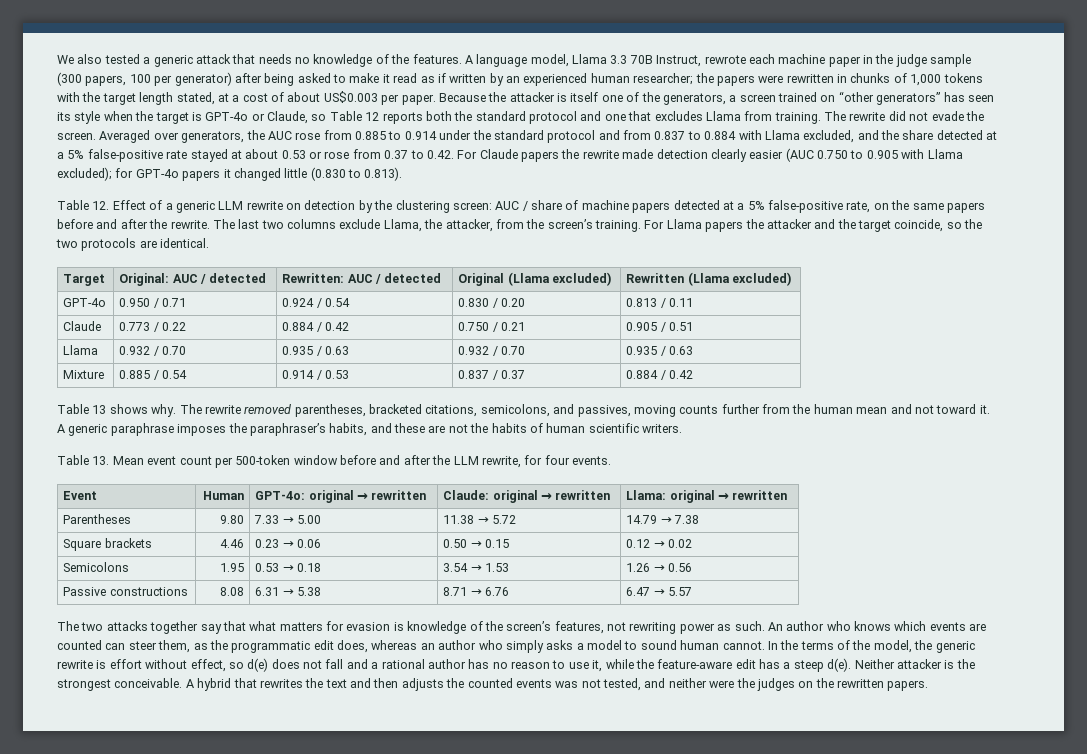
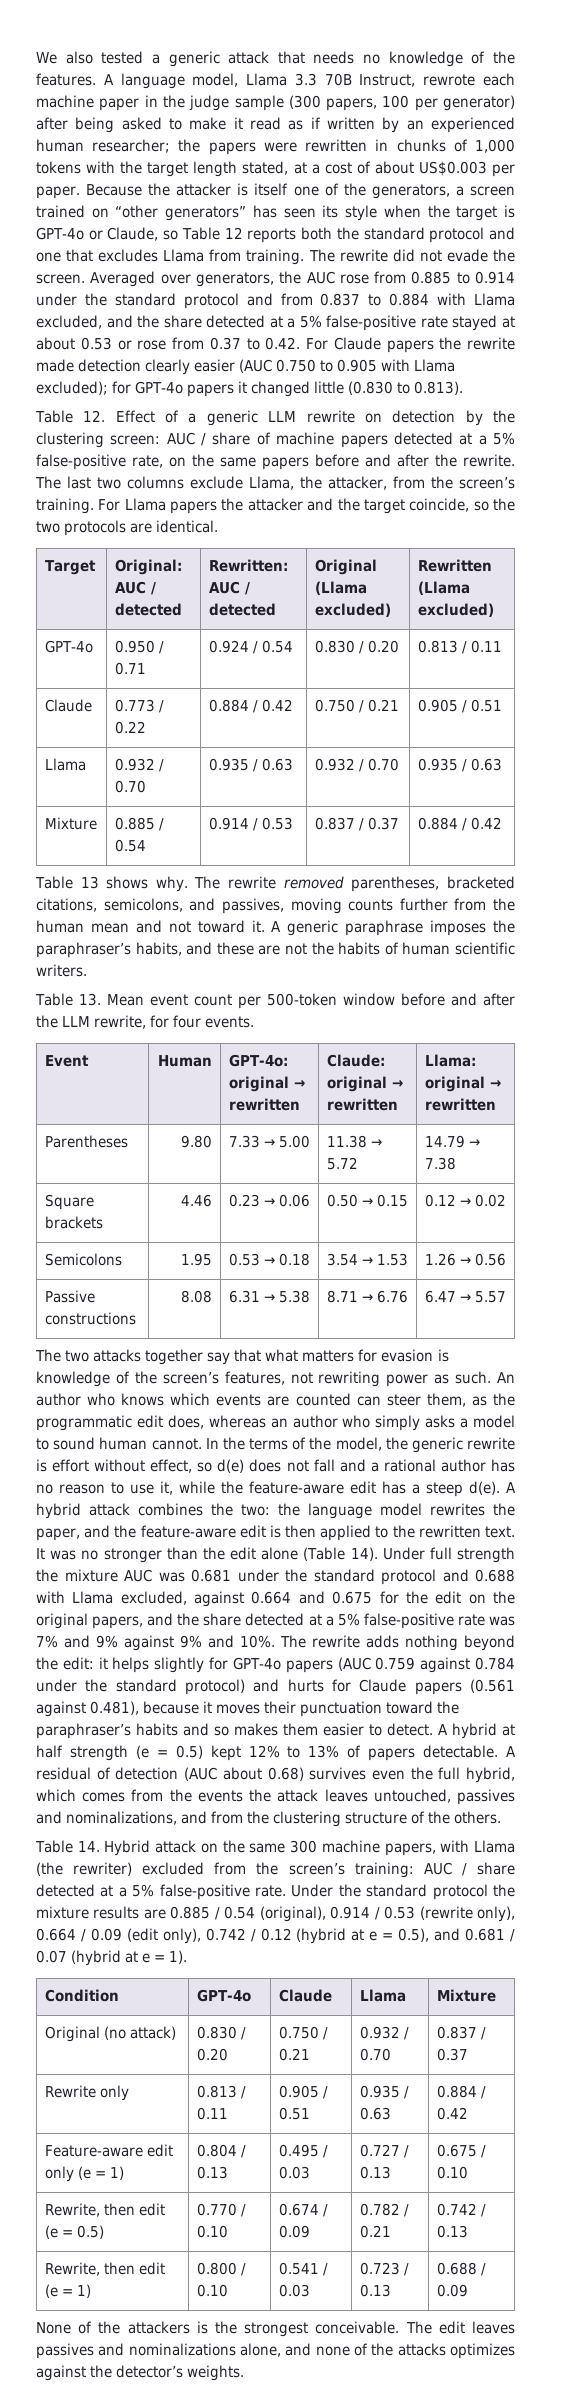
[854,659,975,669] [57,678,929,691] Neither attacker is the strongest conceivable. A hybrid that rewrites the text and then adjusts the counted events was not tested, and neither were the judges on the rewritten papers. -> [506,1482,516,1493] [36,1503,515,1519] [36,1525,515,1541] [36,1547,515,1563] [36,1569,515,1585] [36,1591,515,1607] [36,1613,515,1629] [36,1635,515,1651] [36,1657,515,1673] [36,1679,515,1695] [36,1701,460,1717] [36,1723,515,1739] [36,1745,516,1761] [36,1767,515,1783] [36,1789,515,1805] [36,1811,502,1827] [35,1840,515,1856] [36,1862,515,1878] [36,1884,515,1900] [36,1906,515,1922] [36,1928,515,1944] [36,1950,188,1966] [44,1989,119,2002] [196,1989,251,2002] [278,1989,332,2002] [359,1989,406,2002] [436,1989,496,2002] [44,2026,176,2042] [196,2026,246,2040] [196,2048,228,2061] [278,2026,328,2040] [278,2048,310,2061] [359,2026,409,2040] [359,2048,391,2061] [436,2026,486,2040] [436,2048,468,2061] [44,2085,129,2101] [196,2085,246,2099] [196,2107,228,2120] [278,2085,328,2099] [278,2107,310,2120] [359,2085,409,2099] [359,2107,391,2120] [436,2085,486,2099] [436,2107,468,2120] [44,2144,173,2157] [44,2166,124,2182] [196,2144,246,2158] [196,2166,228,2179] [278,2144,328,2158] [278,2166,310,2179] [359,2144,409,2158] [359,2166,391,2179] [436,2144,486,2158] [436,2166,468,2179] [44,2203,165,2217] [44,2225,104,2239] [196,2203,246,2217] [196,2225,228,2238] [278,2203,328,2217] [278,2225,310,2238] [359,2203,409,2217] [359,2225,391,2238] [436,2203,486,2217] [436,2225,468,2238] [44,2262,165,2276] [44,2284,91,2298] [196,2262,246,2276] [196,2284,228,2297] [278,2262,328,2276] [278,2284,310,2297] [359,2262,409,2276] [359,2284,391,2297] [436,2262,486,2276] [436,2284,468,2297] [36,2321,515,2337] [36,2343,515,2359] [36,2365,245,2381] A hybrid attack combines the two: the language model rewrites the paper, and the feature-aware edit is then applied to the rewritten text. It was no stronger than the edit alone (Table 14). Under full strength the mixture AUC was 0.681 under the standard protocol and 0.688 with Llama excluded, against 0.664 and 0.675 for the edit on the original papers, and the share detected at a 5% false-positive rate was 7% and 9% against 9% and 10%. The rewrite adds nothing beyond the edit: it helps slightly for GPT-4o papers (AUC 0.759 against 0.784 under the standard protocol) and hurts for Claude papers (0.561 against 0.481), because it moves their punctuation toward the paraphraser’s habits and so makes them easier to detect. A hybrid at half strength (e = 0.5) kept 12% to 13% of papers detectable. A residual of detection (AUC about 0.68) survives even the full hybrid, which comes from the events the attack leaves untouched, passives and nominalizations, and from the clustering structure of the others. // Table 14. Hybrid attack on the same 300 machine papers, with Llama (the rewriter) excluded from the screen’s training: AUC / share detected at a 5% false-positive rate. Under the standard protocol the mixture results are 0.885 / 0.54 (original), 0.914 / 0.53 (rewrite only), 0.664 / 0.09 (edit only), 0.742 / 0.12 (hybrid at e = 0.5), and 0.681 / 0.07 (hybrid at e = 1). // Condition | GPT-4o | Claude | Llama | Mixture // Original (no attack) | 0.830 / 0.20 | 0.750 / 0.21 | 0.932 / 0.70 | 0.837 / 0.37 // Rewrite only | 0.813 / 0.11 | 0.905 / 0.51 | 0.935 / 0.63 | 0.884 / 0.42 // Feature-aware edit only (e = 1) | 0.804 / 0.13 | 0.495 / 0.03 | 0.727 / 0.13 | 0.675 / 0.10 // Rewrite, then edit (e = 0.5) | 0.770 / 0.10 | 0.674 / 0.09 | 0.782 / 0.21 | 0.742 / 0.13 // Rewrite, then edit (e = 1) | 0.800 / 0.10 | 0.541 / 0.03 | 0.723 / 0.13 | 0.688 / 0.09 // None of the attackers is the strongest conceivable. The edit leaves passives and nominalizations alone, and none of the attacks optimizes against the detector’s weights.

